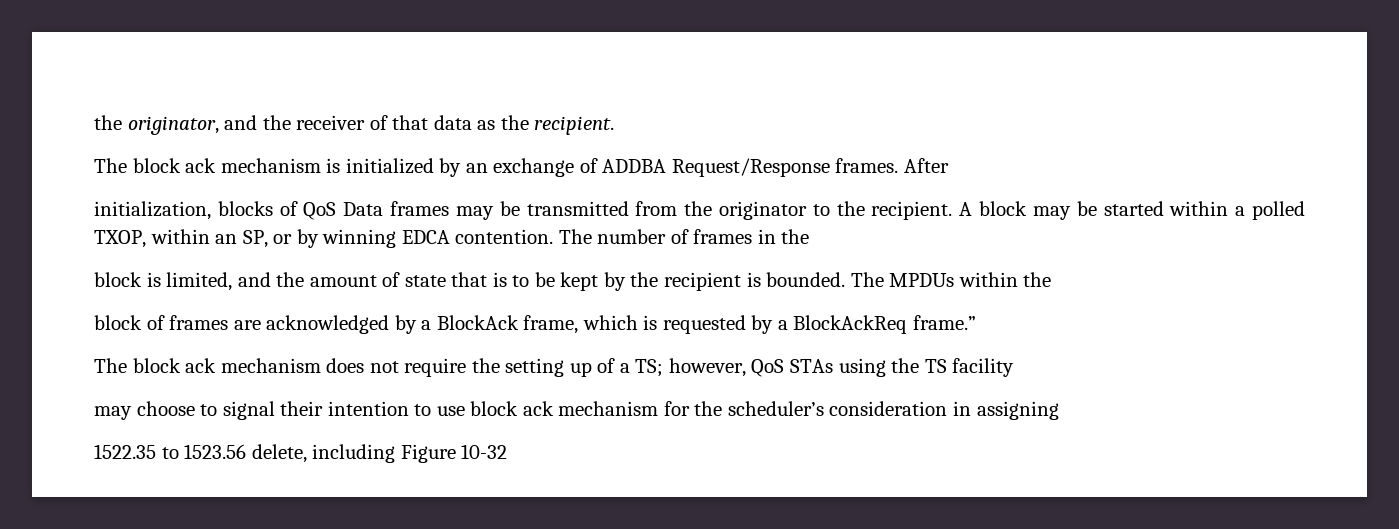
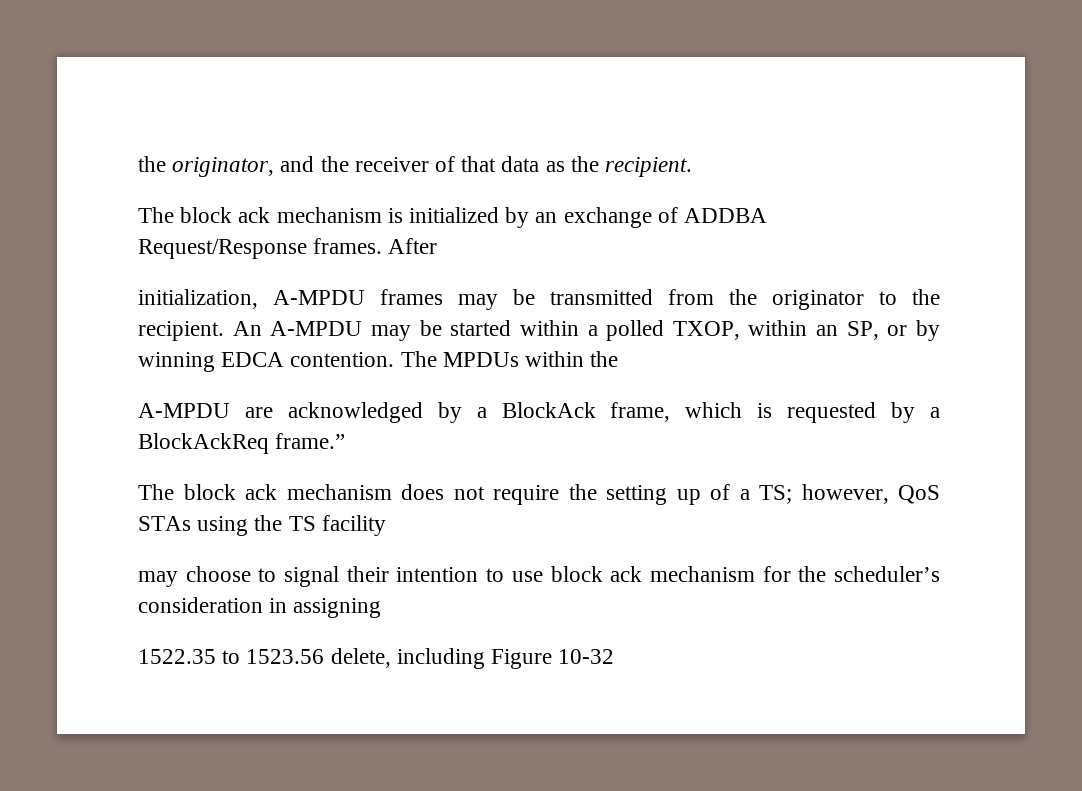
[217,201,384,220] blocks of QoS Data -> [273,290,365,305] A-MPDU
[959,201,1028,216] A block -> [232,321,363,336] An A-MPDU
[597,229,810,244] [94,272,884,291] number of frames in the // block is limited, and the amount of state that is to be kept by the recipient is bounded. The -> (437, 359) none
[94,315,229,330] block of frames -> [138,403,230,418] A-MPDU

